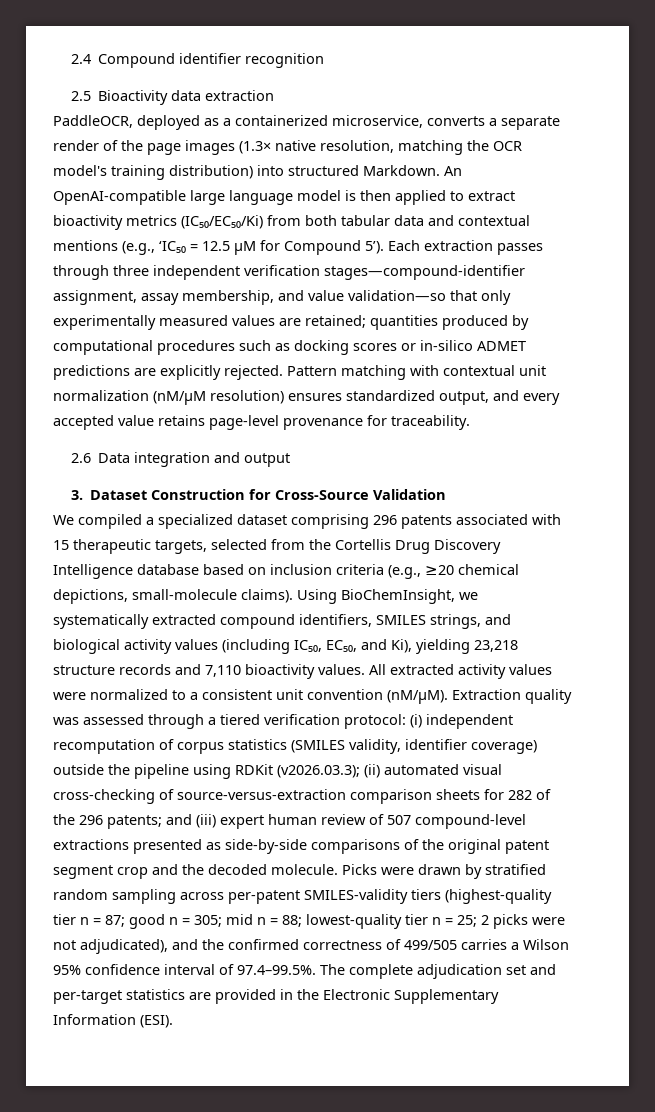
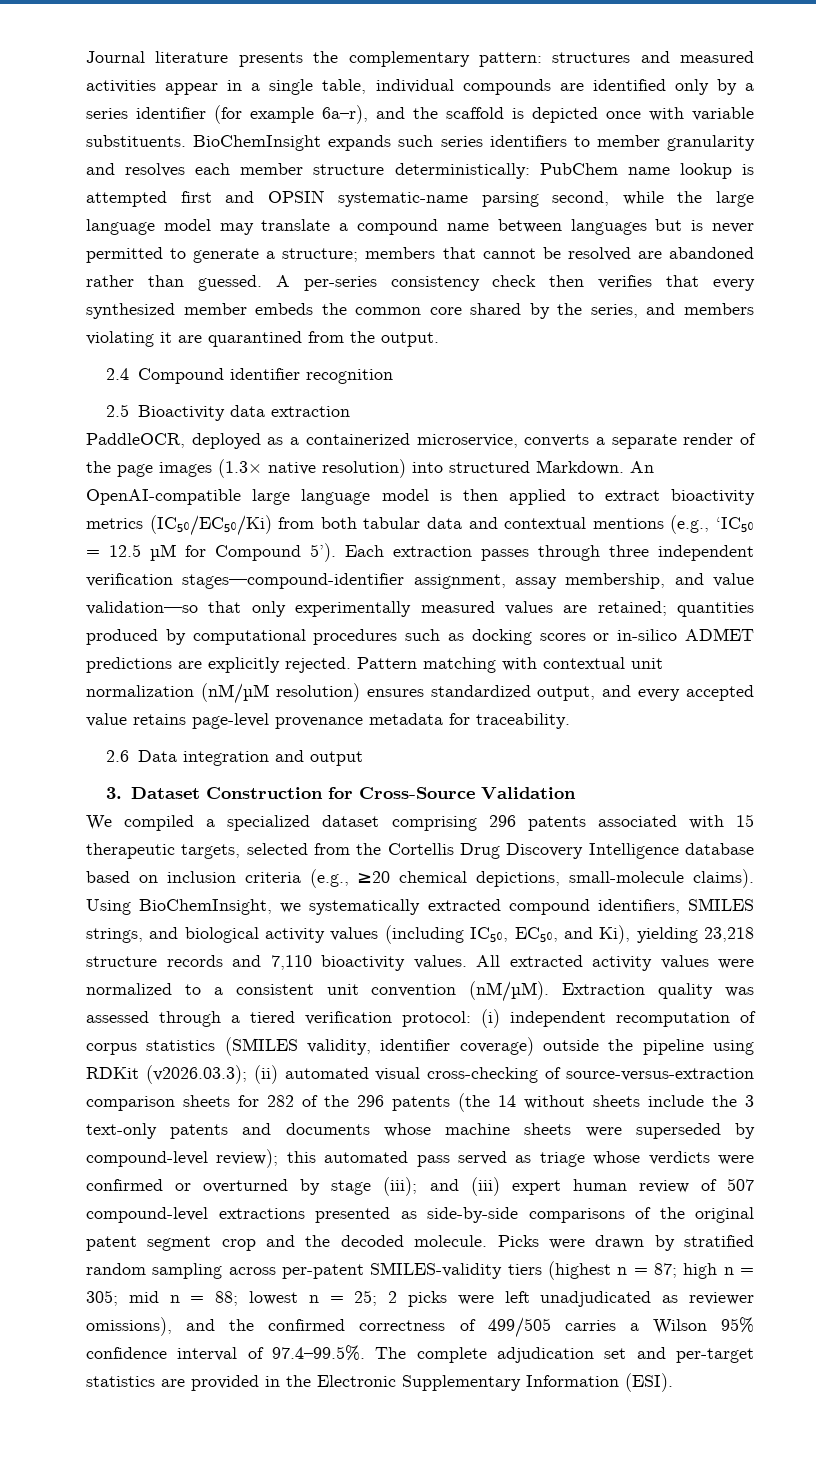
(70, 59) none -> [86,51,754,67] [86,79,755,95] [86,105,754,124] [86,135,755,151] [86,163,754,179] [86,190,754,207] [86,219,755,235] [86,247,754,263] [86,275,755,291] [86,303,754,319] [86,331,439,347] Journal literature presents the complementary pattern: structures and measured activities appear in a single table, individual compounds are identified only by a series identifier (for example 6a–r), and the scaffold is depicted once with variable substituents. BioChemInsight expands such series identifiers to member granularity and resolves each member structure deterministically: PubChem name lookup is attempted first and OPSIN systematic-name parsing second, while the large language model may translate a compound name between languages but is never permitted to generate a structure; members that cannot be resolved are abandoned rather than guessed. A per-series consistency check then verifies that every synthesized member embeds the common core shared by the series, and members violating it are quarantined from the output. //
[320,140,522,155] [53,165,253,180] resolution, matching the OCR model's training distribution) -> [322,459,406,478] resolution)
(363, 424) none -> [369,713,443,725] metadata
[107,815,162,829] patents; -> [392,1093,754,1112] [86,1123,755,1139] [86,1149,754,1168] [86,1177,418,1196] patents (the 14 without sheets include the 3 text-only patents and documents whose machine sheets were superseded by compound-level review); this automated pass served as triage whose verdicts were confirmed or overturned by stage (iii);
[445,889,552,904] [53,914,76,925] (highest-quality tier -> [548,1261,611,1280] (highest
[129,914,165,929] good -> [683,1263,718,1279] high
[306,914,428,929] lowest-quality tier -> [249,1291,298,1305] lowest
[53,939,168,954] not adjudicated), -> [504,1291,754,1307] [86,1317,172,1336] left unadjudicated as reviewer omissions),

